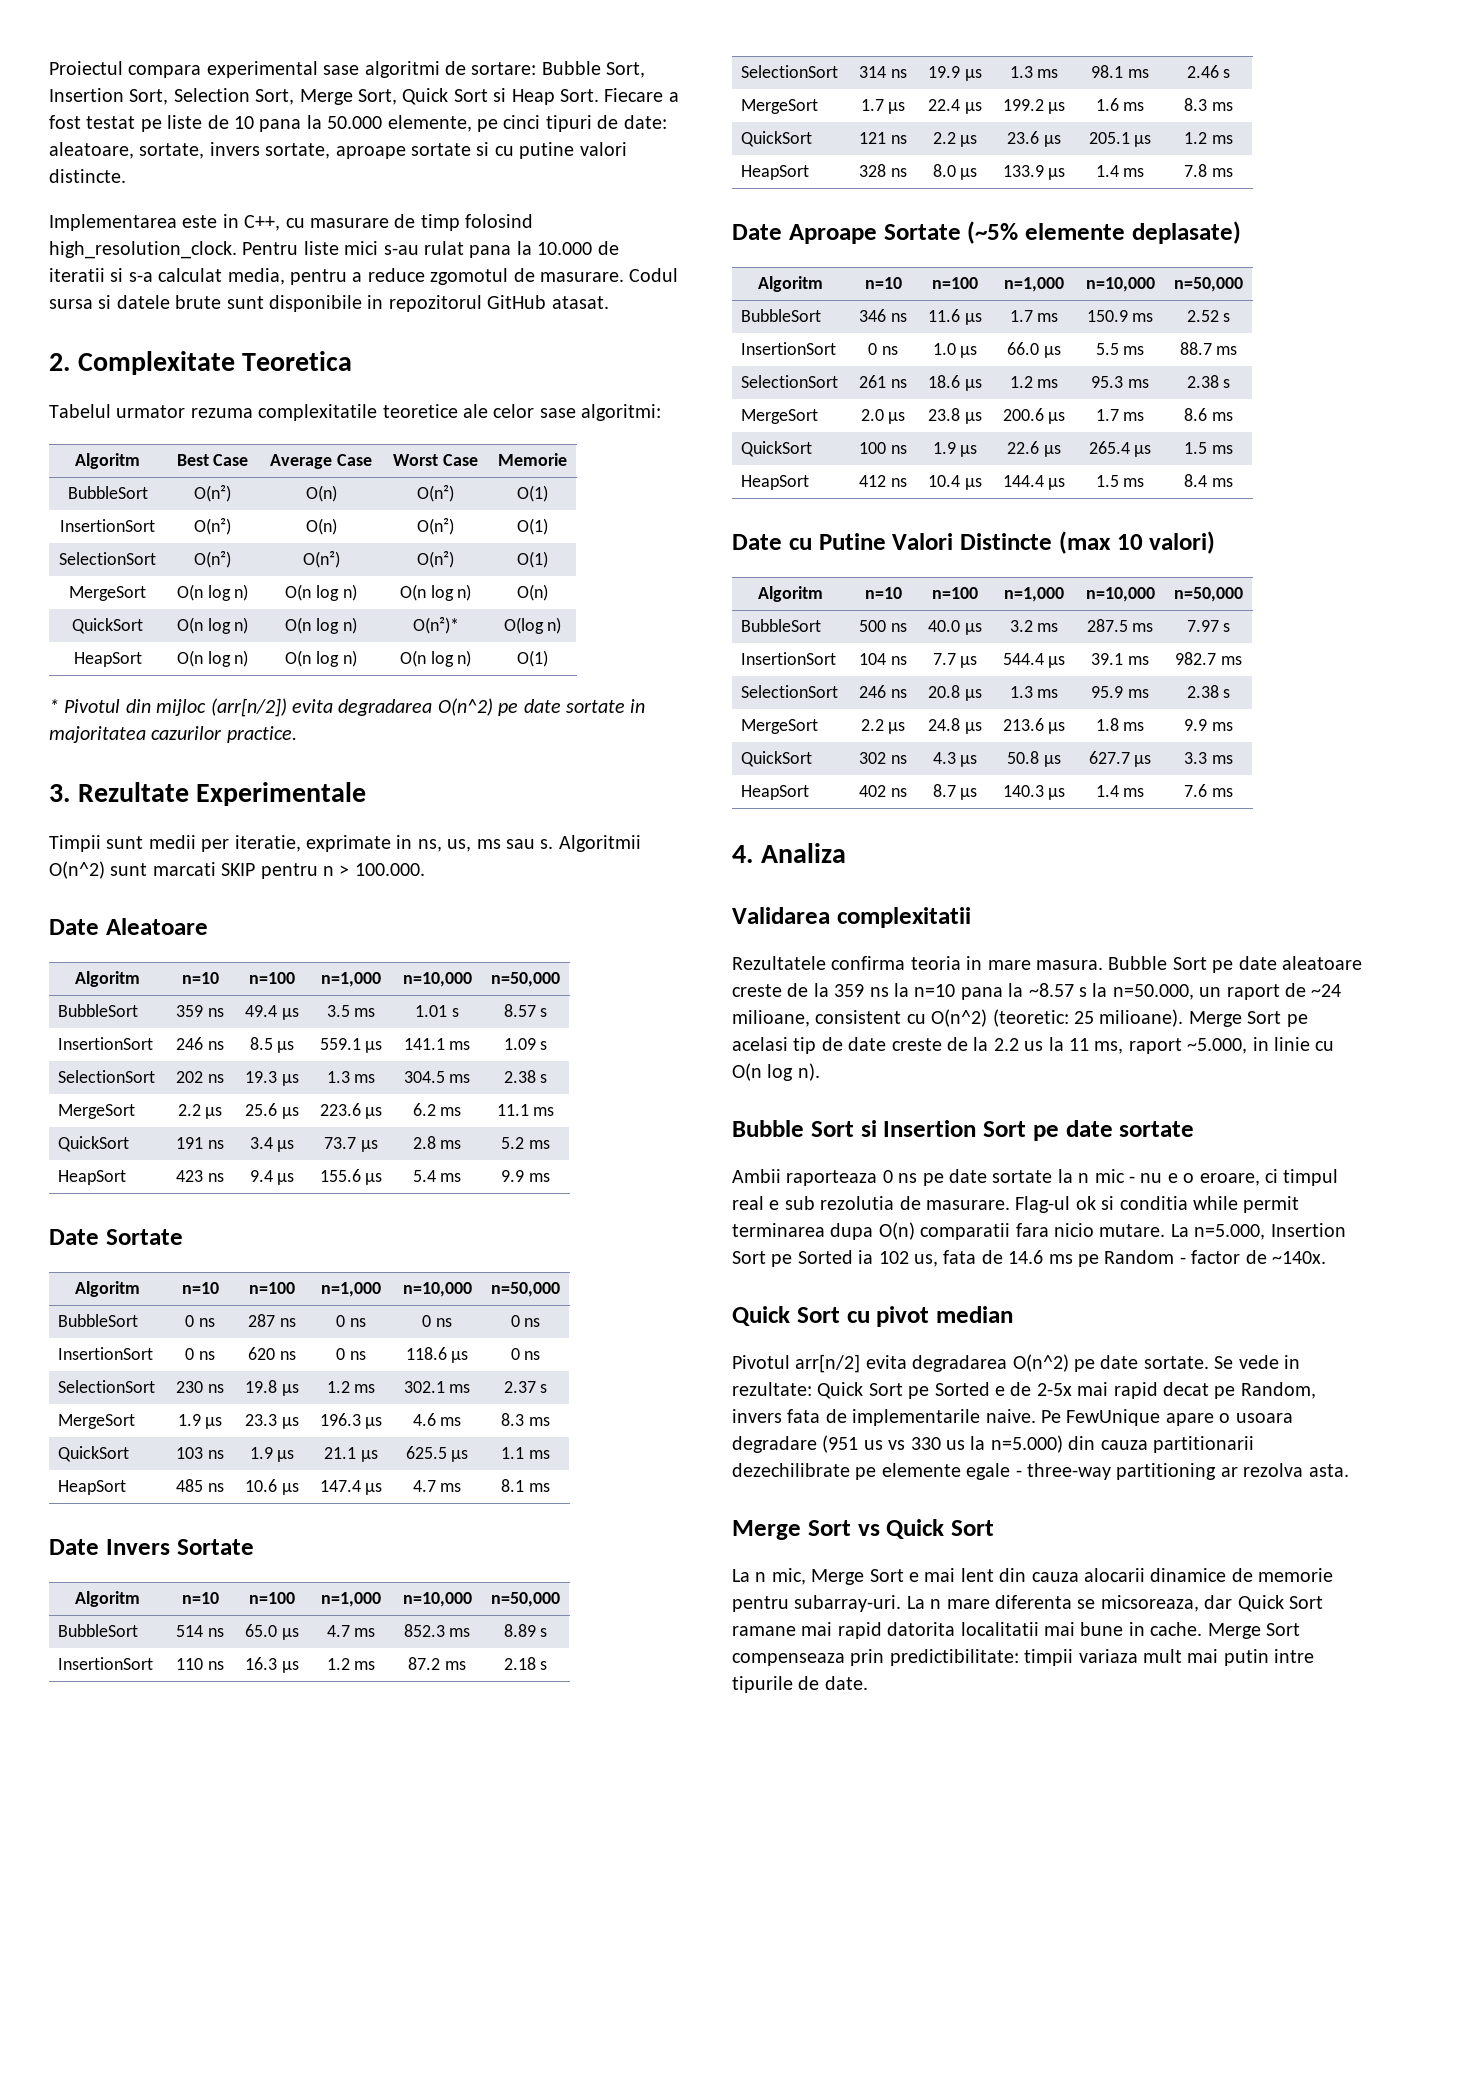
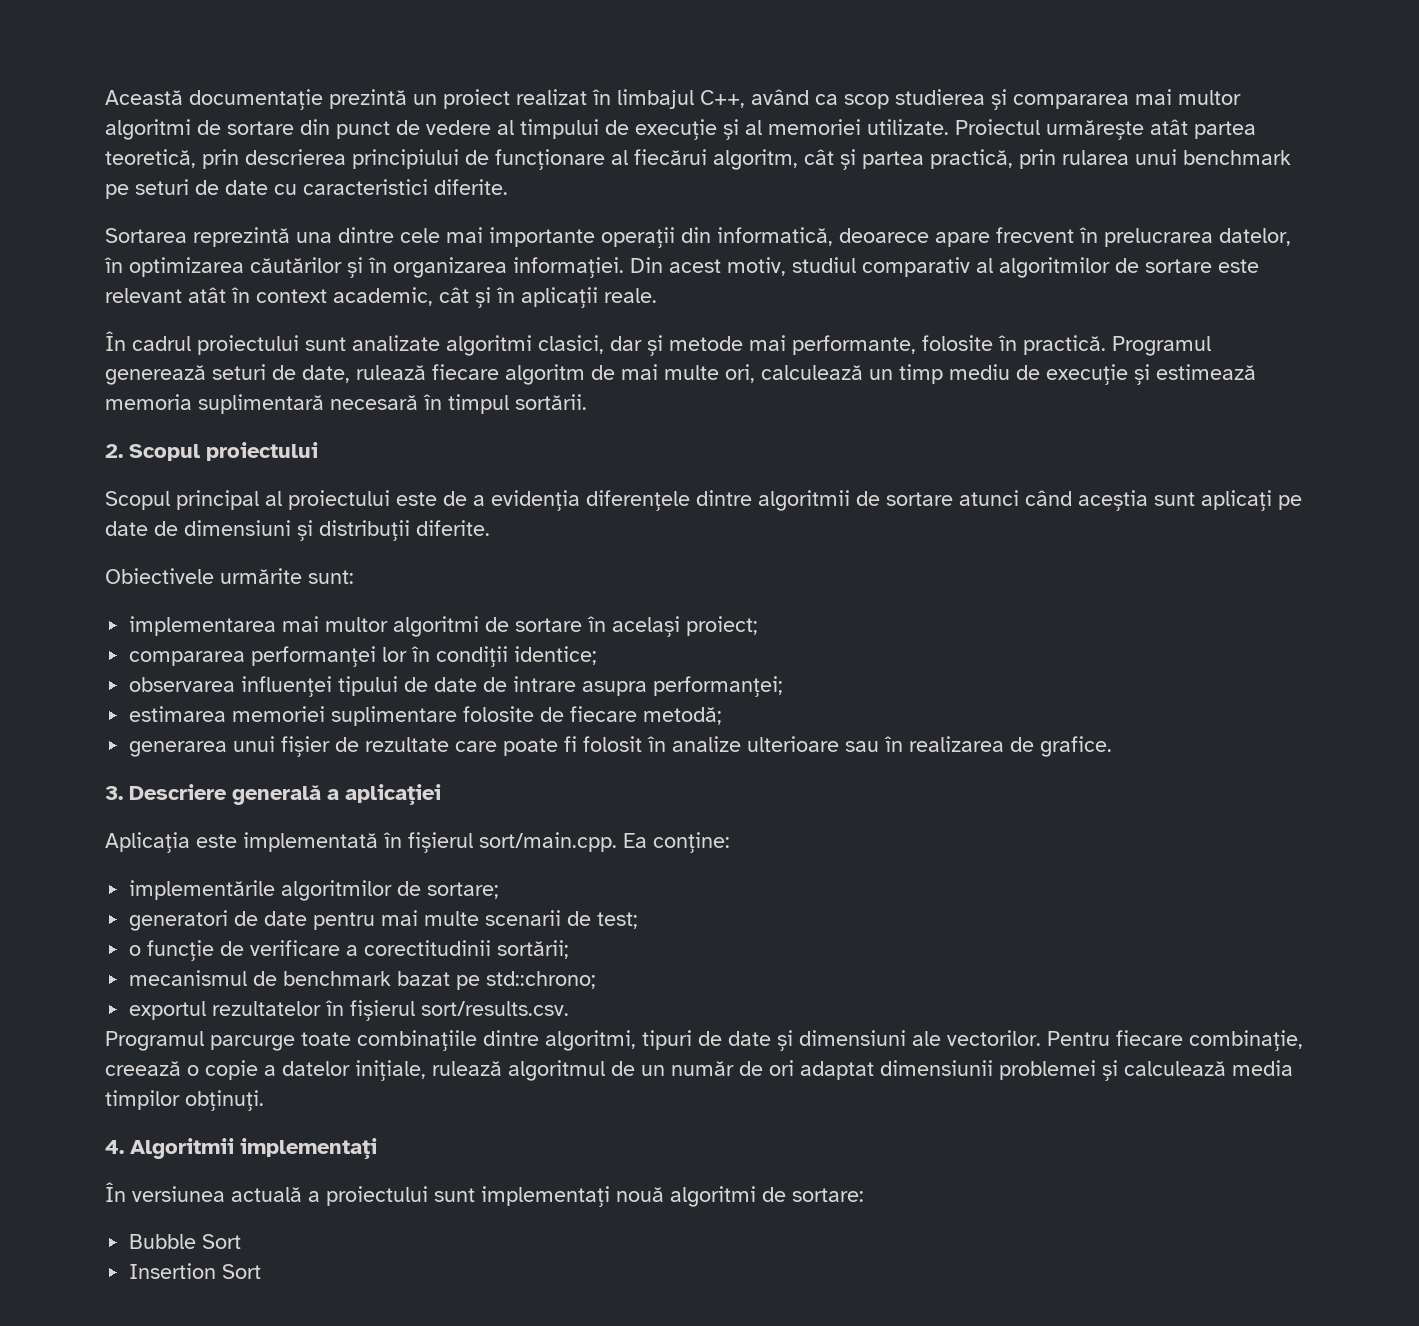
[49,61,646,78] [49,88,679,105] [49,115,667,132] [49,142,627,159] [49,169,126,183] [49,214,534,231] [49,241,619,259] [49,268,679,285] [49,295,609,312] [49,351,353,375] [49,404,662,421] [75,453,140,469] [176,454,249,466] [270,454,372,469] [393,454,478,466] [498,453,567,466] [67,486,148,499] [194,484,231,502] [305,485,337,502] [417,484,454,502] [517,485,548,502] [60,519,155,532] [194,517,231,535] [305,518,337,535] [417,517,454,535] [517,518,548,535] [59,552,156,565] [194,550,231,568] [302,550,340,568] [417,550,454,568] [517,551,548,568] [69,586,146,601] [176,584,249,601] [285,584,357,601] [399,584,472,601] [517,584,548,601] [72,618,143,634] [176,617,249,634] [285,617,357,634] [412,616,459,634] [503,617,562,634] [73,652,142,667] [176,650,249,667] [285,650,357,667] [399,650,472,667] [517,650,548,667] [49,698,646,717] [49,726,297,743] [49,782,367,806] [49,835,641,852] [49,861,425,879] [49,918,208,935] [75,971,140,987] [181,972,219,984] [249,972,295,984] [321,972,381,987] [402,972,472,987] [491,972,560,987] [58,1004,139,1017] [176,1005,224,1017] [245,1005,299,1020] [326,1005,376,1017] [415,1005,459,1017] [503,1004,548,1017] [58,1037,154,1050] [176,1037,224,1050] [249,1037,295,1053] [319,1038,383,1053] [403,1038,471,1050] [503,1038,548,1050] [58,1070,156,1083] [176,1071,224,1083] [245,1071,299,1086] [326,1071,376,1083] [403,1071,471,1083] [503,1070,548,1083] [58,1104,136,1119] [177,1104,223,1119] [245,1103,299,1119] [319,1103,383,1119] [412,1103,462,1116] [496,1104,555,1116] [58,1136,130,1152] [176,1137,224,1149] [249,1137,295,1152] [324,1137,378,1152] [412,1136,462,1149] [501,1137,550,1149] [58,1170,127,1185] [176,1170,224,1182] [249,1170,295,1185] [319,1169,383,1185] [412,1170,462,1182] [501,1170,550,1182] [49,1229,183,1245] [75,1281,140,1297] [181,1282,219,1294] [249,1282,295,1294] [321,1282,381,1297] [402,1282,472,1297] [491,1282,560,1297] [58,1314,139,1327] [185,1315,215,1327] [248,1314,296,1327] [336,1315,366,1327] [422,1315,452,1327] [510,1315,541,1327] [58,1347,154,1360] [185,1348,215,1360] [248,1347,296,1360] [336,1348,366,1360] [405,1347,469,1363] [510,1348,541,1360] [58,1380,156,1393] [176,1381,224,1393] [245,1380,299,1396] [326,1381,376,1393] [403,1381,471,1393] [503,1381,548,1393] [58,1414,136,1429] [177,1414,223,1429] [245,1414,299,1429] [319,1413,383,1429] [412,1413,462,1426] [501,1413,550,1426] [58,1446,130,1462] [176,1447,224,1459] [249,1447,295,1462] [324,1447,378,1462] [405,1446,469,1462] [501,1447,550,1459] [58,1480,127,1495] [176,1479,224,1492] [245,1479,299,1495] [319,1480,383,1495] [412,1480,462,1492] [501,1479,550,1492] [49,1539,254,1555] [75,1591,140,1607] [181,1592,219,1604] [249,1592,295,1604] [321,1592,381,1607] [402,1592,472,1607] [491,1592,560,1607] [58,1624,139,1637] [176,1625,224,1637] [245,1624,299,1640] [326,1625,376,1637] [403,1624,471,1637] [503,1624,548,1637] [58,1657,154,1670] [176,1658,224,1670] [245,1657,299,1673] [326,1658,376,1670] [408,1657,466,1670] [503,1657,548,1670] [741,65,839,78] [859,66,907,78] [928,66,982,81] [1009,66,1059,78] [1091,65,1149,78] [1186,65,1231,78] [741,99,819,114] [860,99,906,114] [928,99,982,114] [1002,99,1066,114] [1095,98,1145,111] [1184,98,1233,111] [741,131,813,147] [859,132,907,144] [932,132,978,147] [1007,131,1061,147] [1088,132,1152,147] [1184,132,1233,144] [741,165,810,180] [859,164,907,177] [932,164,978,180] [1002,165,1066,180] [1095,165,1145,177] [1184,164,1233,177] [732,221,1241,244] [758,276,823,292] [864,277,902,289] [932,277,978,289] [1004,277,1064,292] [1085,277,1155,292] [1174,277,1243,292] [741,309,822,322] [859,309,907,322] [928,309,982,325] [1009,310,1059,322] [1086,310,1154,322] [1186,310,1231,322] [741,342,837,355] [868,343,898,355] [932,343,978,358] [1007,342,1061,358] [1095,343,1145,355] [1179,342,1238,355] [741,375,839,388] [859,375,907,388] [928,375,982,391] [1009,376,1059,388] [1091,376,1149,388] [1186,375,1231,388] [741,409,819,424] [860,409,906,424] [928,408,982,424] [1002,408,1066,424] [1095,409,1145,421] [1184,408,1233,421] [741,441,813,457] [859,442,907,454] [932,442,978,457] [1007,441,1061,457] [1088,441,1152,457] [1184,442,1233,454] [741,475,810,490] [859,475,907,487] [928,475,982,490] [1002,475,1066,490] [1095,475,1145,487] [1184,474,1233,487] [732,531,1216,554] [758,586,823,602] [864,587,902,599] [932,587,978,599] [1004,587,1064,602] [1085,587,1155,602] [1174,587,1243,602] [741,619,822,632] [859,620,907,632] [928,620,982,635] [1009,620,1059,632] [1086,619,1154,632] [1186,620,1231,632] [741,652,837,665] [859,653,907,665] [932,653,978,668] [1002,653,1066,668] [1091,653,1149,665] [1175,652,1242,665] [741,685,839,698] [859,685,907,698] [928,685,982,701] [1009,686,1059,698] [1091,686,1149,698] [1186,685,1231,698] [741,719,819,734] [860,719,906,734] [928,718,982,734] [1002,718,1066,734] [1095,718,1145,731] [1184,719,1233,731] [741,751,813,767] [859,752,907,764] [932,752,978,767] [1007,751,1061,767] [1088,751,1152,767] [1184,752,1233,764] [741,785,810,800] [859,785,907,797] [932,784,978,800] [1002,785,1066,800] [1095,785,1145,797] [1184,784,1233,797] [732,843,846,863] [732,907,971,928] [732,956,1362,973] [732,983,1342,1000] [732,1009,1308,1027] [732,1037,1335,1054] [732,1063,820,1081] [732,1120,1195,1141] [732,1169,1339,1186] [732,1196,1300,1213] [732,1222,1346,1240] [732,1250,1326,1267] [732,1306,1013,1327] [732,1354,1300,1373] [732,1382,1316,1399] [732,1409,1293,1426] [732,1435,1254,1453] [732,1463,1349,1480] [732,1519,994,1540] [732,1568,1334,1585] [732,1595,1323,1612] [732,1622,1300,1639] [732,1649,1315,1666] [732,1676,868,1693] Proiectul compara experimental sase algoritmi de sortare: Bubble Sort, Insertion Sort, Selection Sort, Merge Sort, Quick Sort si Heap Sort. Fiecare a fost testat pe liste de 10 pana la 50.000 elemente, pe cinci tipuri de date: aleatoare, sortate, invers sortate, aproape sortate si cu putine valori distincte. // Implementarea este in C++, cu masurare de timp folosind high_resolution_clock. Pentru liste mici s-au rulat pana la 10.000 de iteratii si s-a calculat media, pentru a reduce zgomotul de masurare. Codul sursa si datele brute sunt disponibile in repozitorul GitHub atasat. // 2. Complexitate Teoretica // Tabelul urmator rezuma complexitatile teoretice ale celor sase algoritmi: // Algoritm | Best Case | Average Case | Worst Case | Memorie // BubbleSort | O(n²) | O(n) | O(n²) | O(1) // InsertionSort | O(n²) | O(n) | O(n²) | O(1) // SelectionSort | O(n²) | O(n²) | O(n²) | O(1) // MergeSort | O(n log n) | O(n log n) | O(n log n) | O(n) // QuickSort | O(n log n) | O(n log n) | O(n²)* | O(log n) // HeapSort | O(n log n) | O(n log n) | O(n log n) | O(1) // * Pivotul din mijloc (arr[n/2]) evita degradarea O(n^2) pe date sortate in majoritatea cazurilor practice. // 3. Rezultate Experimentale // Timpii sunt medii per iteratie, exprimate in ns, us, ms sau s. Algoritmii O(n^2) sunt marcati SKIP pentru n > 100.000. // Date Aleatoare // Algoritm | n=10 | n=100 | n=1,000 | n=10,000 | n=50,000 // BubbleSort | 359 ns | 49.4 µs | 3.5 ms | 1.01 s | 8.57 s // InsertionSort | 246 ns | 8.5 µs | 559.1 µs | 141.1 ms | 1.09 s // SelectionSort | 202 ns | 19.3 µs | 1.3 ms | 304.5 ms | 2.38 s // MergeSort | 2.2 µs | 25.6 µs | 223.6 µs | 6.2 ms | 11.1 ms // QuickSort | 191 ns | 3.4 µs | 73.7 µs | 2.8 ms | 5.2 ms // HeapSort | 423 ns | 9.4 µs | 155.6 µs | 5.4 ms | 9.9 ms // Date Sortate // Algoritm | n=10 | n=100 | n=1,000 | n=10,000 | n=50,000 // BubbleSort | 0 ns | 287 ns | 0 ns | 0 ns | 0 ns // InsertionSort | 0 ns | 620 ns | 0 ns | 118.6 µs | 0 ns // SelectionSort | 230 ns | 19.8 µs | 1.2 ms | 302.1 ms | 2.37 s // MergeSort | 1.9 µs | 23.3 µs | 196.3 µs | 4.6 ms | 8.3 ms // QuickSort | 103 ns | 1.9 µs | 21.1 µs | 625.5 µs | 1.1 ms // HeapSort | 485 ns | 10.6 µs | 147.4 µs | 4.7 ms | 8.1 ms // Date Invers Sortate // Algoritm | n=10 | n=100 | n=1,000 | n=10,000 | n=50,000 // BubbleSort | 514 ns | 65.0 µs | 4.7 ms | 852.3 ms | 8.89 s // InsertionSort | 110 ns | 16.3 µs | 1.2 ms | 87.2 ms | 2.18 s // SelectionSort | 314 ns | 19.9 µs | 1.3 ms | 98.1 ms | 2.46 s // MergeSort | 1.7 µs | 22.4 µs | 199.2 µs | 1.6 ms | 8.3 ms // QuickSort | 121 ns | 2.2 µs | 23.6 µs | 205.1 µs | 1.2 ms // HeapSort | 328 ns | 8.0 µs | 133.9 µs | 1.4 ms | 7.8 ms // Date Aproape Sortate (~5% elemente deplasate) // Algoritm | n=10 | n=100 | n=1,000 | n=10,000 | n=50,000 // BubbleSort | 346 ns | 11.6 µs | 1.7 ms | 150.9 ms | 2.52 s // InsertionSort | 0 ns | 1.0 µs | 66.0 µs | 5.5 ms | 88.7 ms // SelectionSort | 261 ns | 18.6 µs | 1.2 ms | 95.3 ms | 2.38 s // MergeSort | 2.0 µs | 23.8 µs | 200.6 µs | 1.7 ms | 8.6 ms // QuickSort | 100 ns | 1.9 µs | 22.6 µs | 265.4 µs | 1.5 ms // HeapSort | 412 ns | 10.4 µs | 144.4 µs | 1.5 ms | 8.4 ms // Date cu Putine Valori Distincte (max 10 valori) // Algoritm | n=10 | n=100 | n=1,000 | n=10,000 | n=50,000 // BubbleSort | 500 ns | 40.0 µs | 3.2 ms | 287.5 ms | 7.97 s // InsertionSort | 104 ns | 7.7 µs | 544.4 µs | 39.1 ms | 982.7 ms // SelectionSort | 246 ns | 20.8 µs | 1.3 ms | 95.9 ms | 2.38 s // MergeSort | 2.2 µs | 24.8 µs | 213.6 µs | 1.8 ms | 9.9 ms // QuickSort | 302 ns | 4.3 µs | 50.8 µs | 627.7 µs | 3.3 ms // HeapSort | 402 ns | 8.7 µs | 140.3 µs | 1.4 ms | 7.6 ms // 4. Analiza // Validarea complexitatii // Rezultatele confirma teoria in mare masura. Bubble Sort pe date aleatoare creste de la 359 ns la n=10 pana la ~8.57 s la n=50.000, un raport de ~24 milioane, consistent cu O(n^2) (teoretic: 25 milioane). Merge Sort pe acelasi tip de date creste de la 2.2 us la 11 ms, raport ~5.000, in linie cu O(n log n). // Bubble Sort si Insertion Sort pe date sortate // Ambii raporteaza 0 ns pe date sortate la n mic - nu e o eroare, ci timpul real e sub rezolutia de masurare. Flag-ul ok si conditia while permit terminarea dupa O(n) comparatii fara nicio mutare. La n=5.000, Insertion Sort pe Sorted ia 102 us, fata de 14.6 ms pe Random - factor de ~140x. // Quick Sort cu pivot median // Pivotul arr[n/2] evita degradarea O(n^2) pe date sortate. Se vede in rezultate: Quick Sort pe Sorted e de 2-5x mai rapid decat pe Random, invers fata de implementarile naive. Pe FewUnique apare o usoara degradare (951 us vs 330 us la n=5.000) din cauza partitionarii dezechilibrate pe elemente egale - three-way partitioning ar rezolva asta. // Merge Sort vs Quick Sort // La n mic, Merge Sort e mai lent din cauza alocarii dinamice de memorie pentru subarray-uri. La n mare diferenta se micsoreaza, dar Quick Sort ramane mai rapid datorita localitatii mai bune in cache. Merge Sort compenseaza prin predictibilitate: timpii variaza mult mai putin intre tipurile de date. -> [105,89,1241,110] [105,119,1256,140] [105,149,1291,170] [105,179,508,199] [105,227,1291,248] [104,257,1259,278] [105,287,657,308] [105,331,1211,356] [105,364,1256,385] [105,394,587,414] [105,442,318,461] [105,490,1302,511] [105,520,490,541] [105,568,354,584] [129,616,759,637] [129,646,598,667] [129,676,784,697] [129,706,723,726] [129,736,1113,757] [105,784,441,805] [105,832,730,853] [129,880,500,901] [129,910,639,931] [129,940,570,961] [129,970,597,990] [129,1000,570,1021] [105,1030,1303,1051] [105,1060,1293,1081] [105,1090,264,1111] [105,1138,377,1159] [105,1182,864,1207] [129,1234,242,1249] [129,1263,262,1279] Această documentație prezintă un proiect realizat în limbajul C++, având ca scop studierea și compararea mai multor algoritmi de sortare din punct de vedere al timpului de execuție și al memoriei utilizate. Proiectul urmărește atât partea teoretică, prin descrierea principiului de funcționare al fiecărui algoritm, cât și partea practică, prin rularea unui benchmark pe seturi de date cu caracteristici diferite. // Sortarea reprezintă una dintre cele mai importante operații din informatică, deoarece apare frecvent în prelucrarea datelor, în optimizarea căutărilor și în organizarea informației. Din acest motiv, studiul comparativ al algoritmilor de sortare este relevant atât în context academic, cât și în aplicații reale. // În cadrul proiectului sunt analizate algoritmi clasici, dar și metode mai performante, folosite în practică. Programul generează seturi de date, rulează fiecare algoritm de mai multe ori, calculează un timp mediu de execuție și estimează memoria suplimentară necesară în timpul sortării. // 2. Scopul proiectului // Scopul principal al proiectului este de a evidenția diferențele dintre algoritmii de sortare atunci când aceștia sunt aplicați pe date de dimensiuni și distribuții diferite. // Obiectivele urmărite sunt: // implementarea mai multor algoritmi de sortare în același proiect; // compararea performanței lor în condiții identice; // observarea influenței tipului de date de intrare asupra performanței; // estimarea memoriei suplimentare folosite de fiecare metodă; // generarea unui fișier de rezultate care poate fi folosit în analize ulterioare sau în realizarea de grafice. // 3. Descriere generală a aplicației // Aplicația este implementată în fișierul sort/main.cpp. Ea conține: // implementările algoritmilor de sortare; // generatori de date pentru mai multe scenarii de test; // o funcție de verificare a corectitudinii sortării; // mecanismul de benchmark bazat pe std::chrono; // exportul rezultatelor în fișierul sort/results.csv. // Programul parcurge toate combinațiile dintre algoritmi, tipuri de date și dimensiuni ale vectorilor. Pentru fiecare combinație, creează o copie a datelor inițiale, rulează algoritmul de un număr de ori adaptat dimensiunii problemei și calculează media timpilor obținuți. // 4. Algoritmii implementați // În versiunea actuală a proiectului sunt implementați nouă algoritmi de sortare: // Bubble Sort // Insertion Sort

